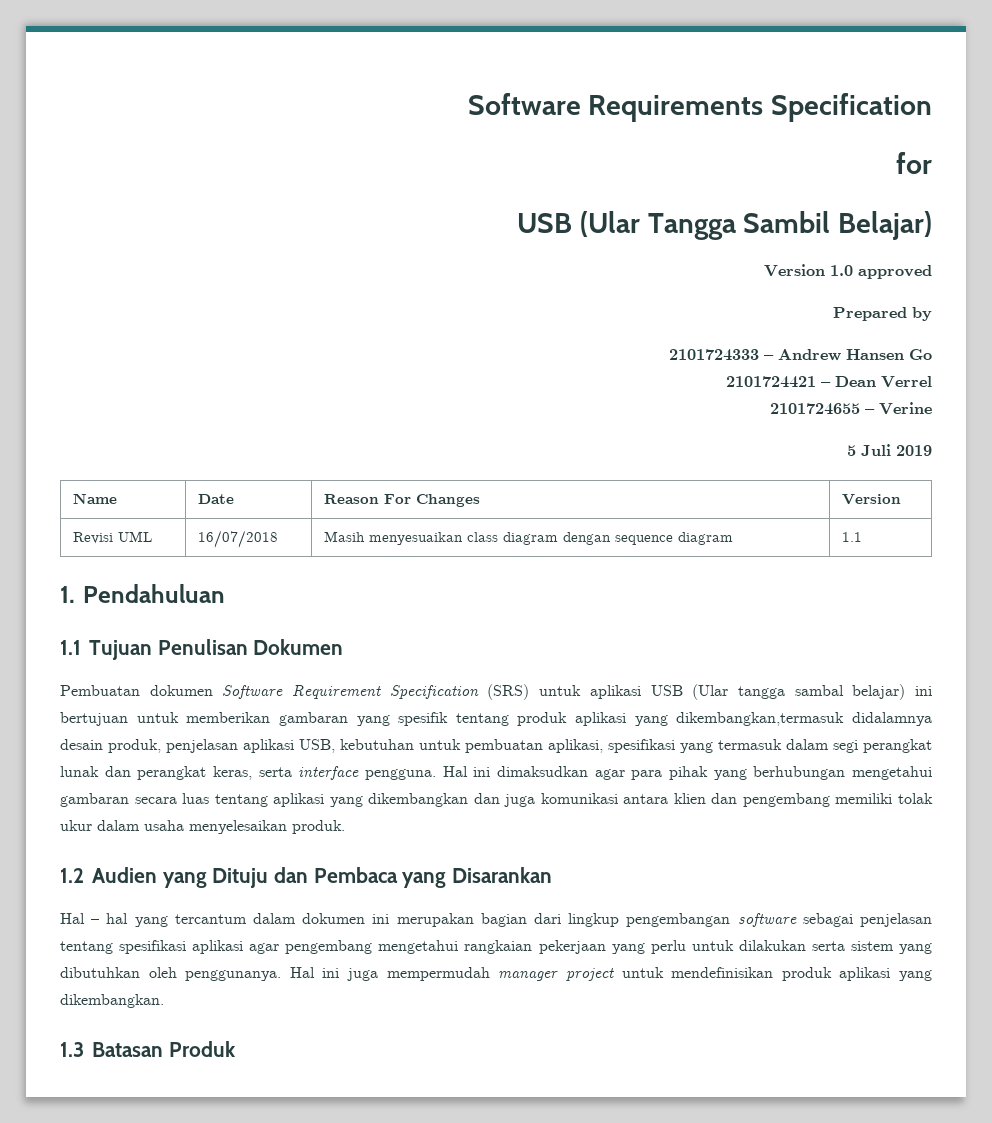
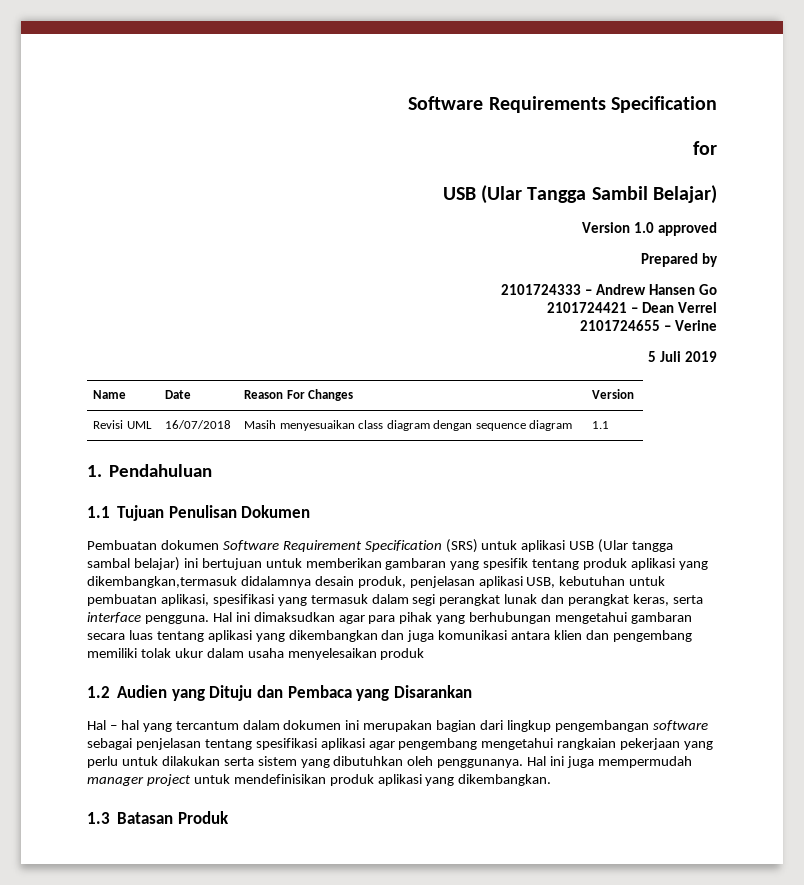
[292,820,345,834] produk. -> [380,648,425,660] produk

